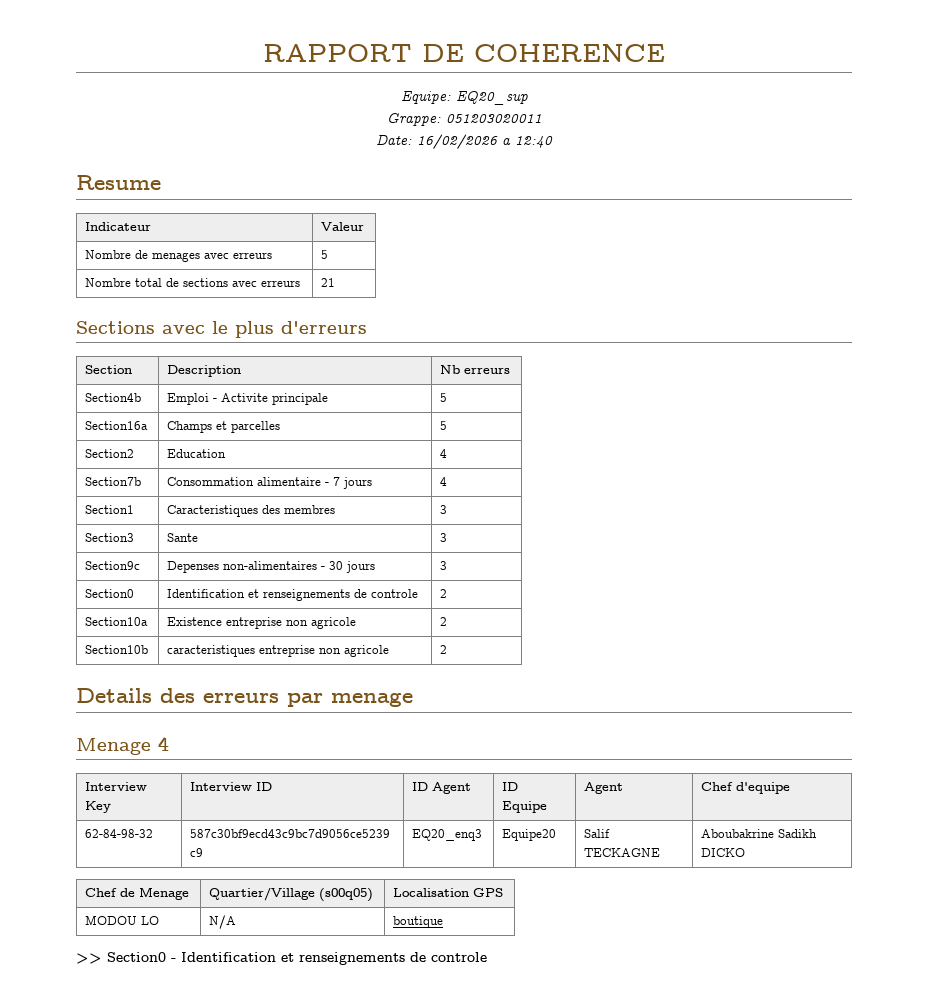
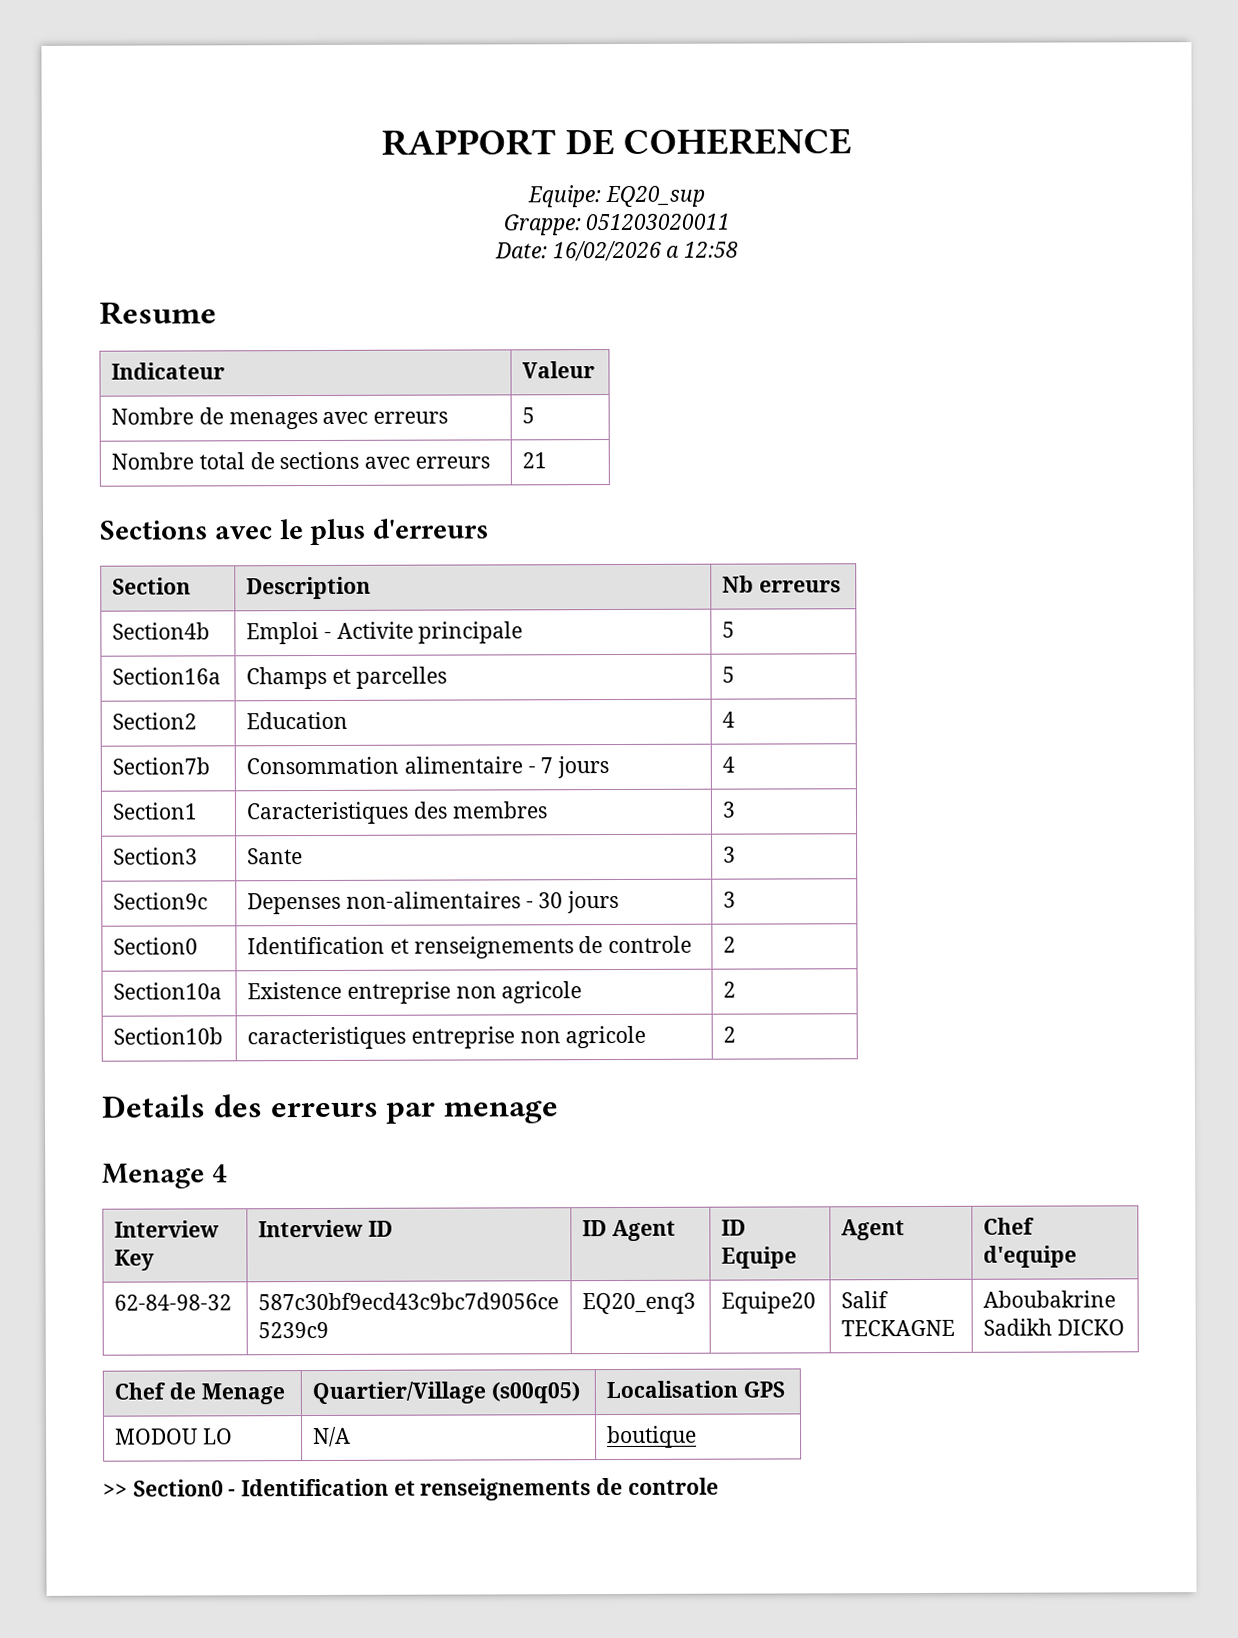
[515,136,553,148] 12:40 -> [684,241,740,258] 12:58

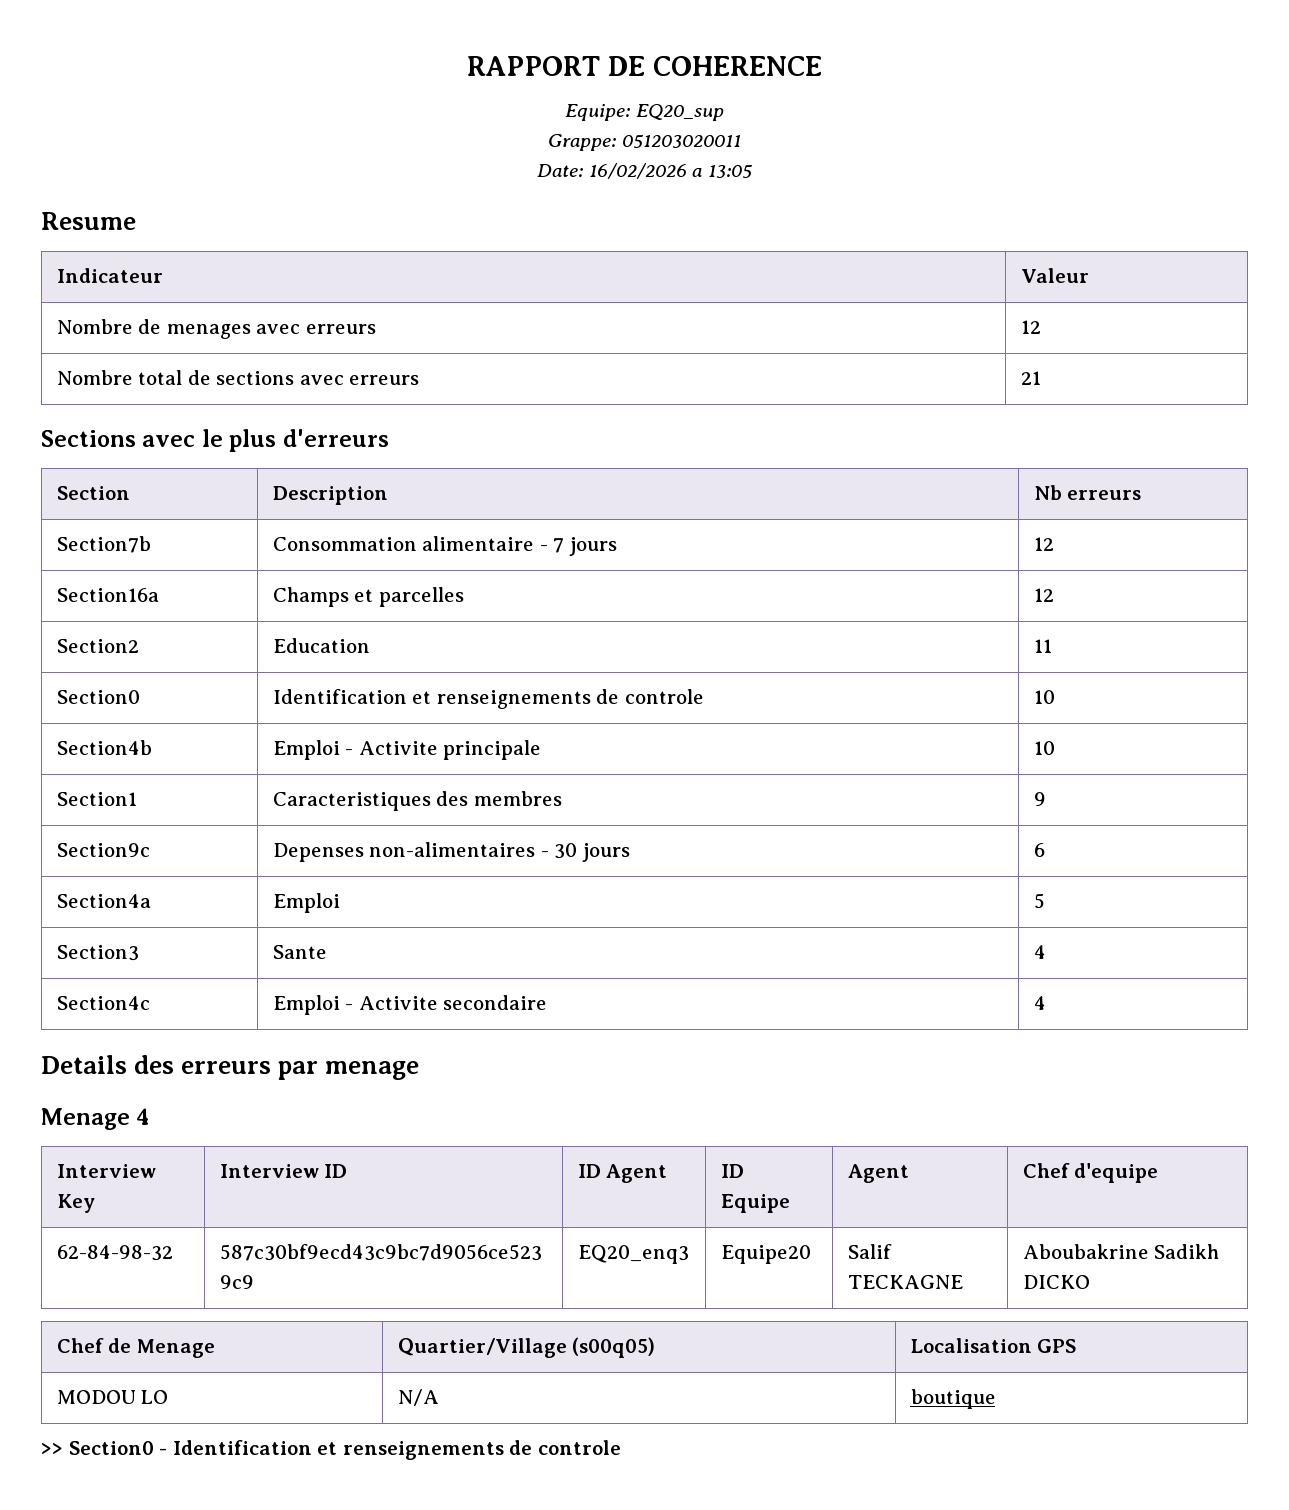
[684,241,740,258] 12:58 -> [707,165,752,178] 13:05
[522,407,536,424] 5 -> [1020,320,1041,334] 12
[112,622,211,640] [246,621,524,645] [722,621,736,638] [112,667,222,685] [246,666,447,690] [722,666,736,683] [112,712,198,730] [246,711,349,730] [722,711,736,728] // Section4b | Emploi - Activite principale | 5 // Section16a | Champs et parcelles | 5 // Section2 | Education | 4 -> (1142, 495) none
[722,756,736,773] 4 -> [1033,537,1054,551] [56,588,159,602] [272,587,464,607] [1033,588,1054,602] [56,639,139,653] [272,638,370,653] [1033,639,1052,653] [56,690,140,704] [272,689,704,709] [1033,690,1055,704] [56,740,152,755] [272,740,542,760] [1033,741,1055,755] 12 // Section16a | Champs et parcelles | 12 // Section2 | Education | 11 // Section0 | Identification et renseignements de controle | 10 // Section4b | Emploi - Activite principale | 10
[722,801,736,818] [113,847,199,865] [247,848,304,865] [723,846,737,863] 3 // Section3 | Sante | 3 -> [1033,792,1046,806] 9
[723,891,737,908] [113,937,199,955] [247,935,693,959] [723,936,737,953] [113,982,223,1000] [247,981,583,1004] [723,981,737,998] [113,1027,224,1045] [247,1025,647,1050] [723,1026,737,1043] 3 // Section0 | Identification et renseignements de controle | 2 // Section10a | Existence entreprise non agricole | 2 // Section10b | caracteristiques entreprise non agricole | 2 -> [1033,843,1045,857] [56,894,151,908] [272,893,340,913] [1033,893,1045,909] [56,945,139,961] [272,945,327,959] [1033,945,1046,959] [56,996,150,1010] [272,995,548,1015] [1033,996,1046,1010] 6 // Section4a | Emploi | 5 // Section3 | Sante | 4 // Section4c | Emploi - Activite secondaire | 4

